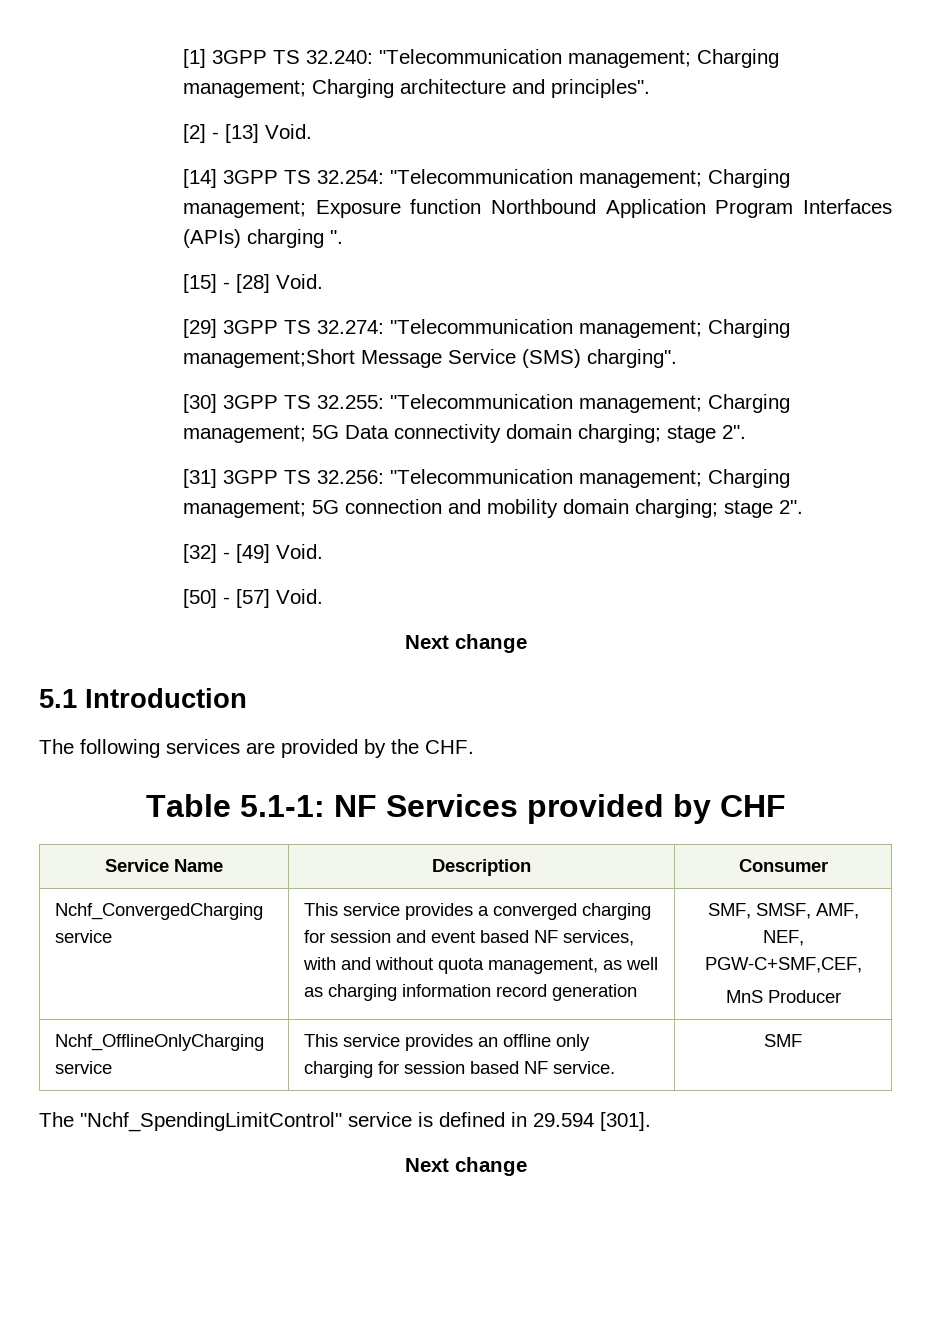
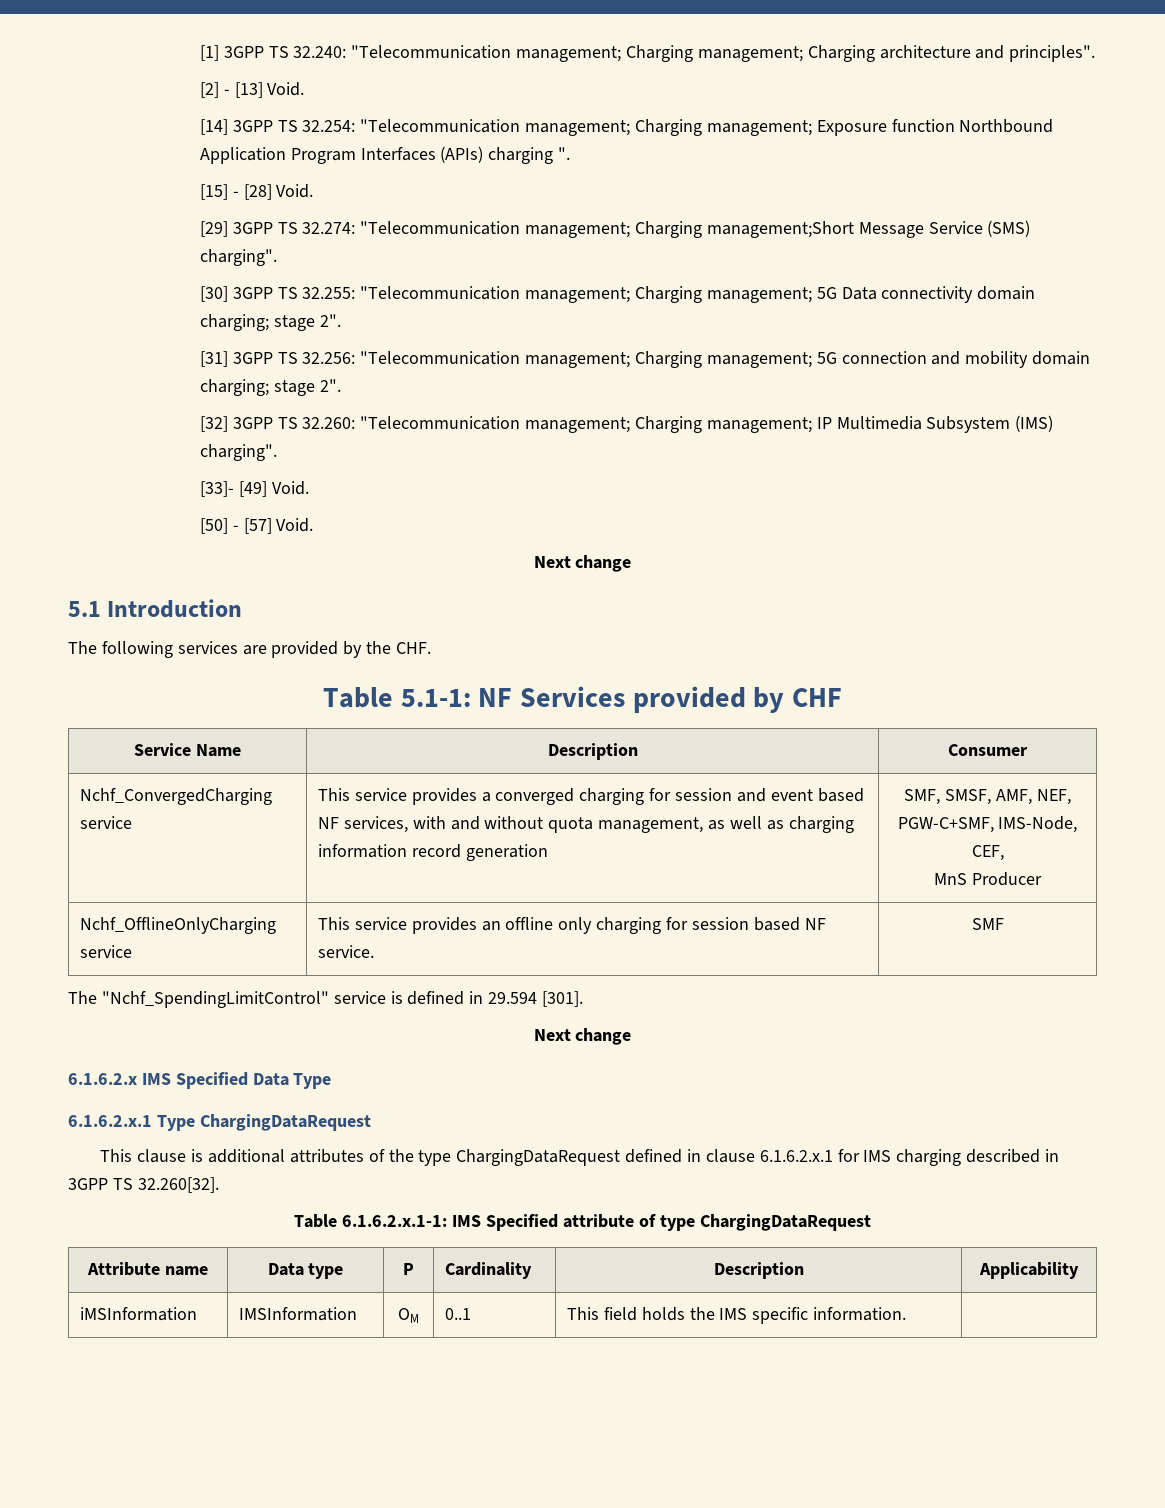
[222,552,230,559] - -> [232,415,1054,433] [199,444,277,461] [199,481,234,497] 3GPP TS 32.260: "Telecommunication management; Charging management; IP Multimedia Subsystem (IMS) charging". // [33]-
[704,957,862,973] PGW-C+SMF,CEF, -> [897,816,1078,833] [971,845,1004,861] PGW-C+SMF, IMS-Node, CEF,
(527, 1166) none -> [68,1072,332,1089] [68,1114,371,1131] [100,1149,1060,1166] [68,1177,219,1193] [294,1214,871,1231] [87,1262,208,1276] [267,1263,344,1279] [403,1263,414,1275] [445,1262,533,1279] [713,1262,804,1279] [979,1262,1079,1279] [80,1307,198,1321] [239,1307,358,1321] [398,1308,419,1323] [445,1308,472,1320] [567,1307,907,1324] // 6.1.6.2.x IMS Specified Data Type // 6.1.6.2.x.1 Type ChargingDataRequest // This clause is additional attributes of the type ChargingDataRequest defined in clause 6.1.6.2.x.1 for IMS charging described in 3GPP TS 32.260[32]. // Table 6.1.6.2.x.1-1: IMS Specified attribute of type ChargingDataRequest // Attribute name | Data type | P | Cardinality | Description | Applicability // iMSInformation | IMSInformation | OM | 0..1 | This field holds the IMS specific information. |

